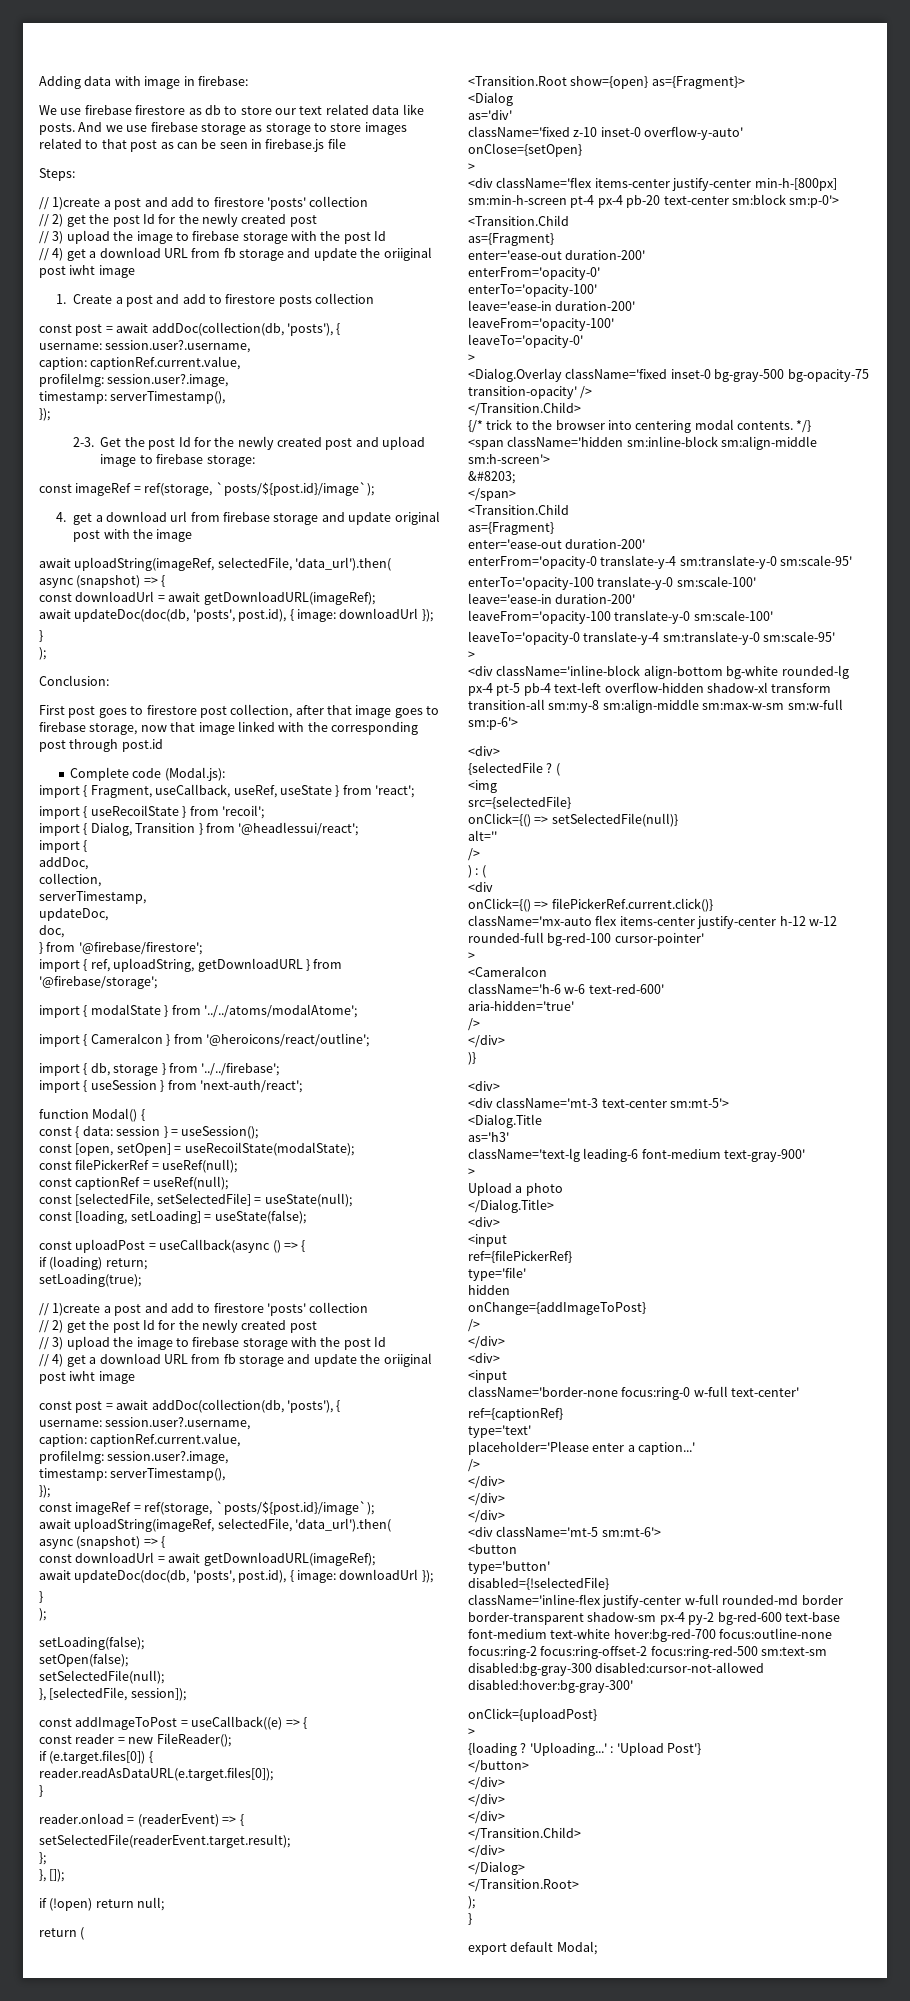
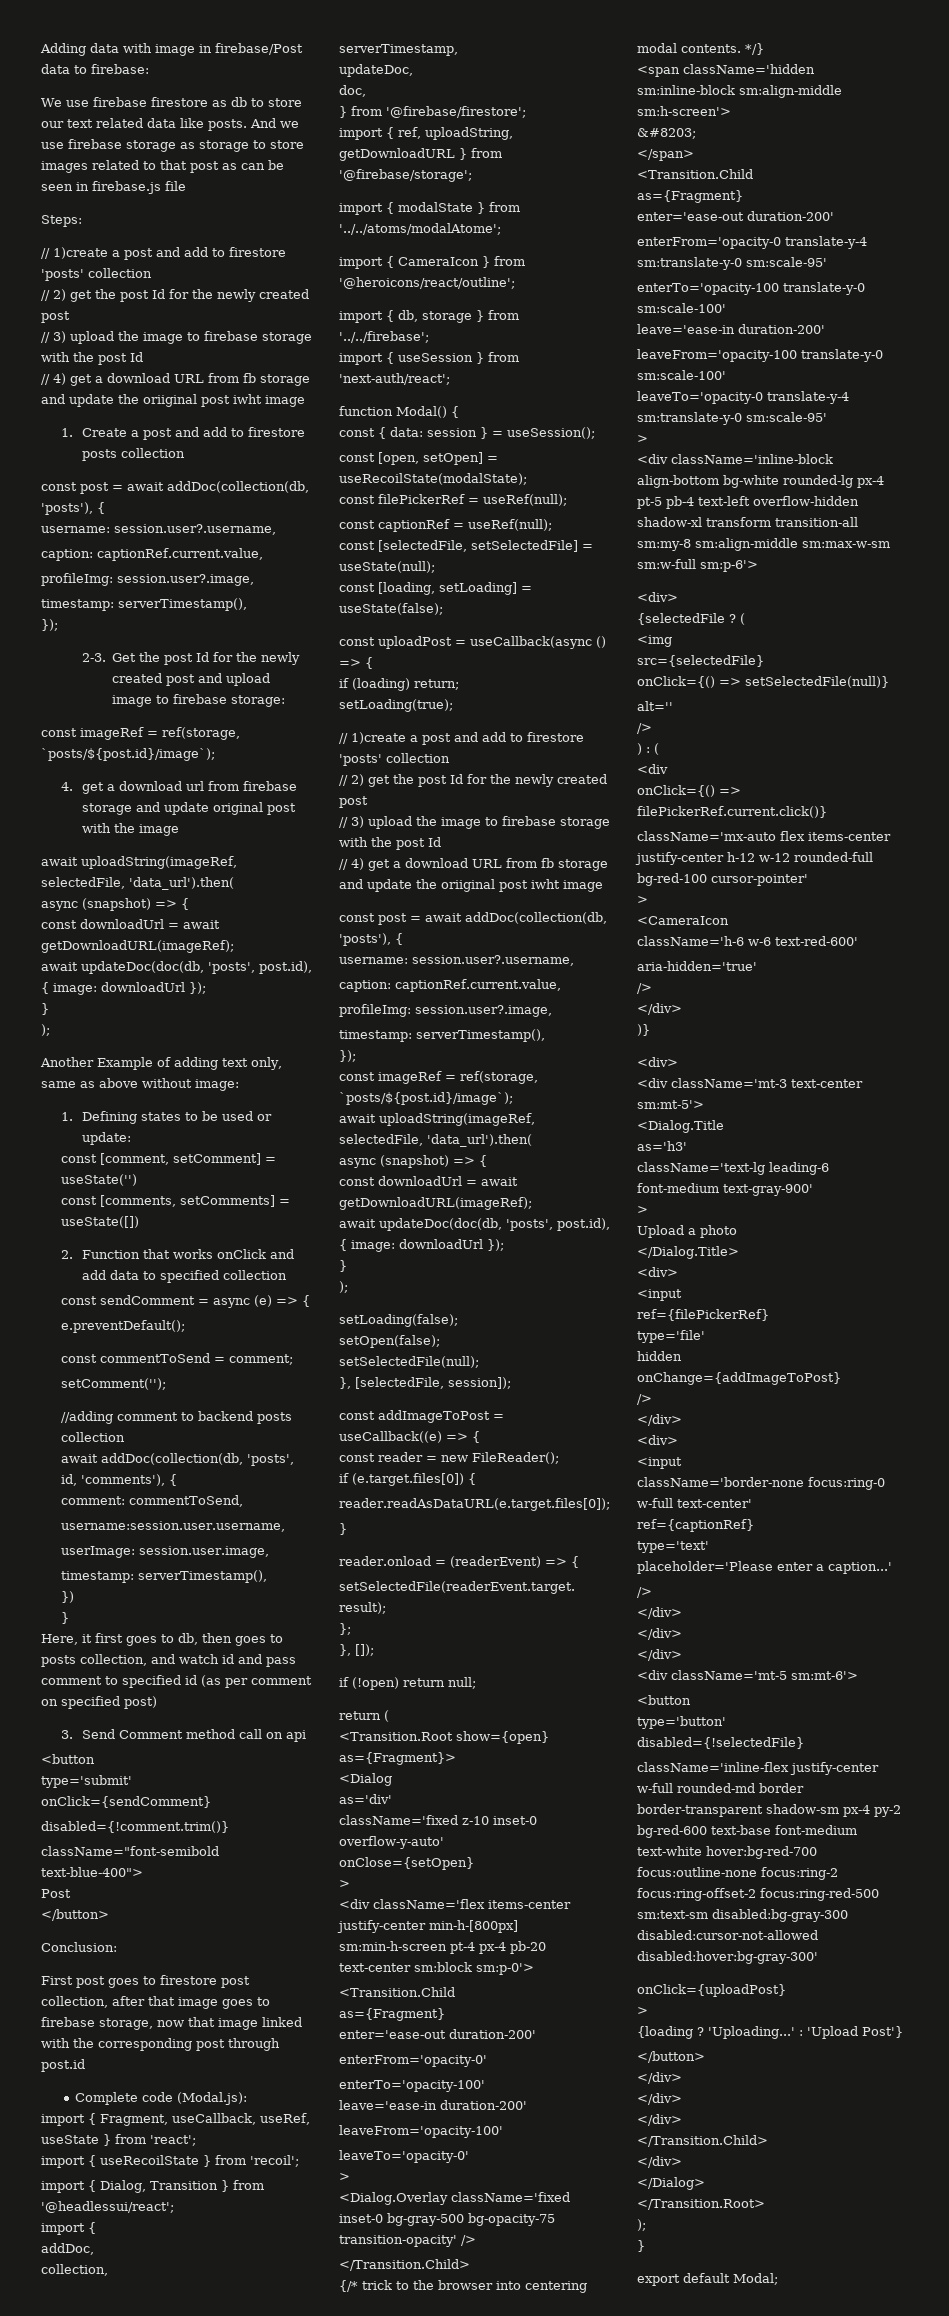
(195, 81) none -> [215,43,303,55] [41,64,87,74] firebase/Post data to
(46, 653) none -> [40,1057,282,1070] [41,1078,239,1091] [61,1111,272,1124] [81,1132,131,1145] [61,1153,277,1165] [61,1174,138,1186] [61,1195,291,1207] [61,1216,140,1228] [61,1249,294,1259] [81,1270,287,1283] [61,1295,311,1308] [61,1320,186,1333] [61,1353,294,1365] [61,1378,167,1390] [61,1411,293,1424] [61,1432,126,1442] [61,1453,295,1466] [61,1474,178,1486] [61,1495,244,1507] [61,1521,286,1532] [61,1546,270,1558] [61,1570,268,1583] [61,1591,75,1603] [61,1612,70,1624] [41,1633,283,1646] [41,1654,296,1667] [41,1675,312,1688] [41,1696,157,1709] [61,1729,306,1742] [41,1754,95,1764] [41,1775,132,1788] [41,1796,211,1808] [41,1821,229,1833] [41,1846,219,1856] [41,1867,143,1877] [41,1889,71,1898] [41,1909,109,1921] // Another Example of adding text only, same as above without image: // 1. Defining states to be used or update: // const [comment, setComment] = useState('') // const [comments, setComments] = useState([]) // 2. Function that works onClick and add data to specified collection // const sendComment = async (e) => { // e.preventDefault(); // const commentToSend = comment; // setComment(''); // //adding comment to backend posts collection // await addDoc(collection(db, 'posts', id, 'comments'), { // comment: commentToSend, // username:session.user.username, // userImage: session.user.image, // timestamp: serverTimestamp(), // }) // } // Here, it first goes to db, then goes to posts collection, and watch id and pass comment to specified id (as per comment on specified post) // 3. Send Comment method call on api // <button // type='submit' // onClick={sendComment} // disabled={!comment.trim()} // className="font-semibold text-blue-400"> // Post // </button>

